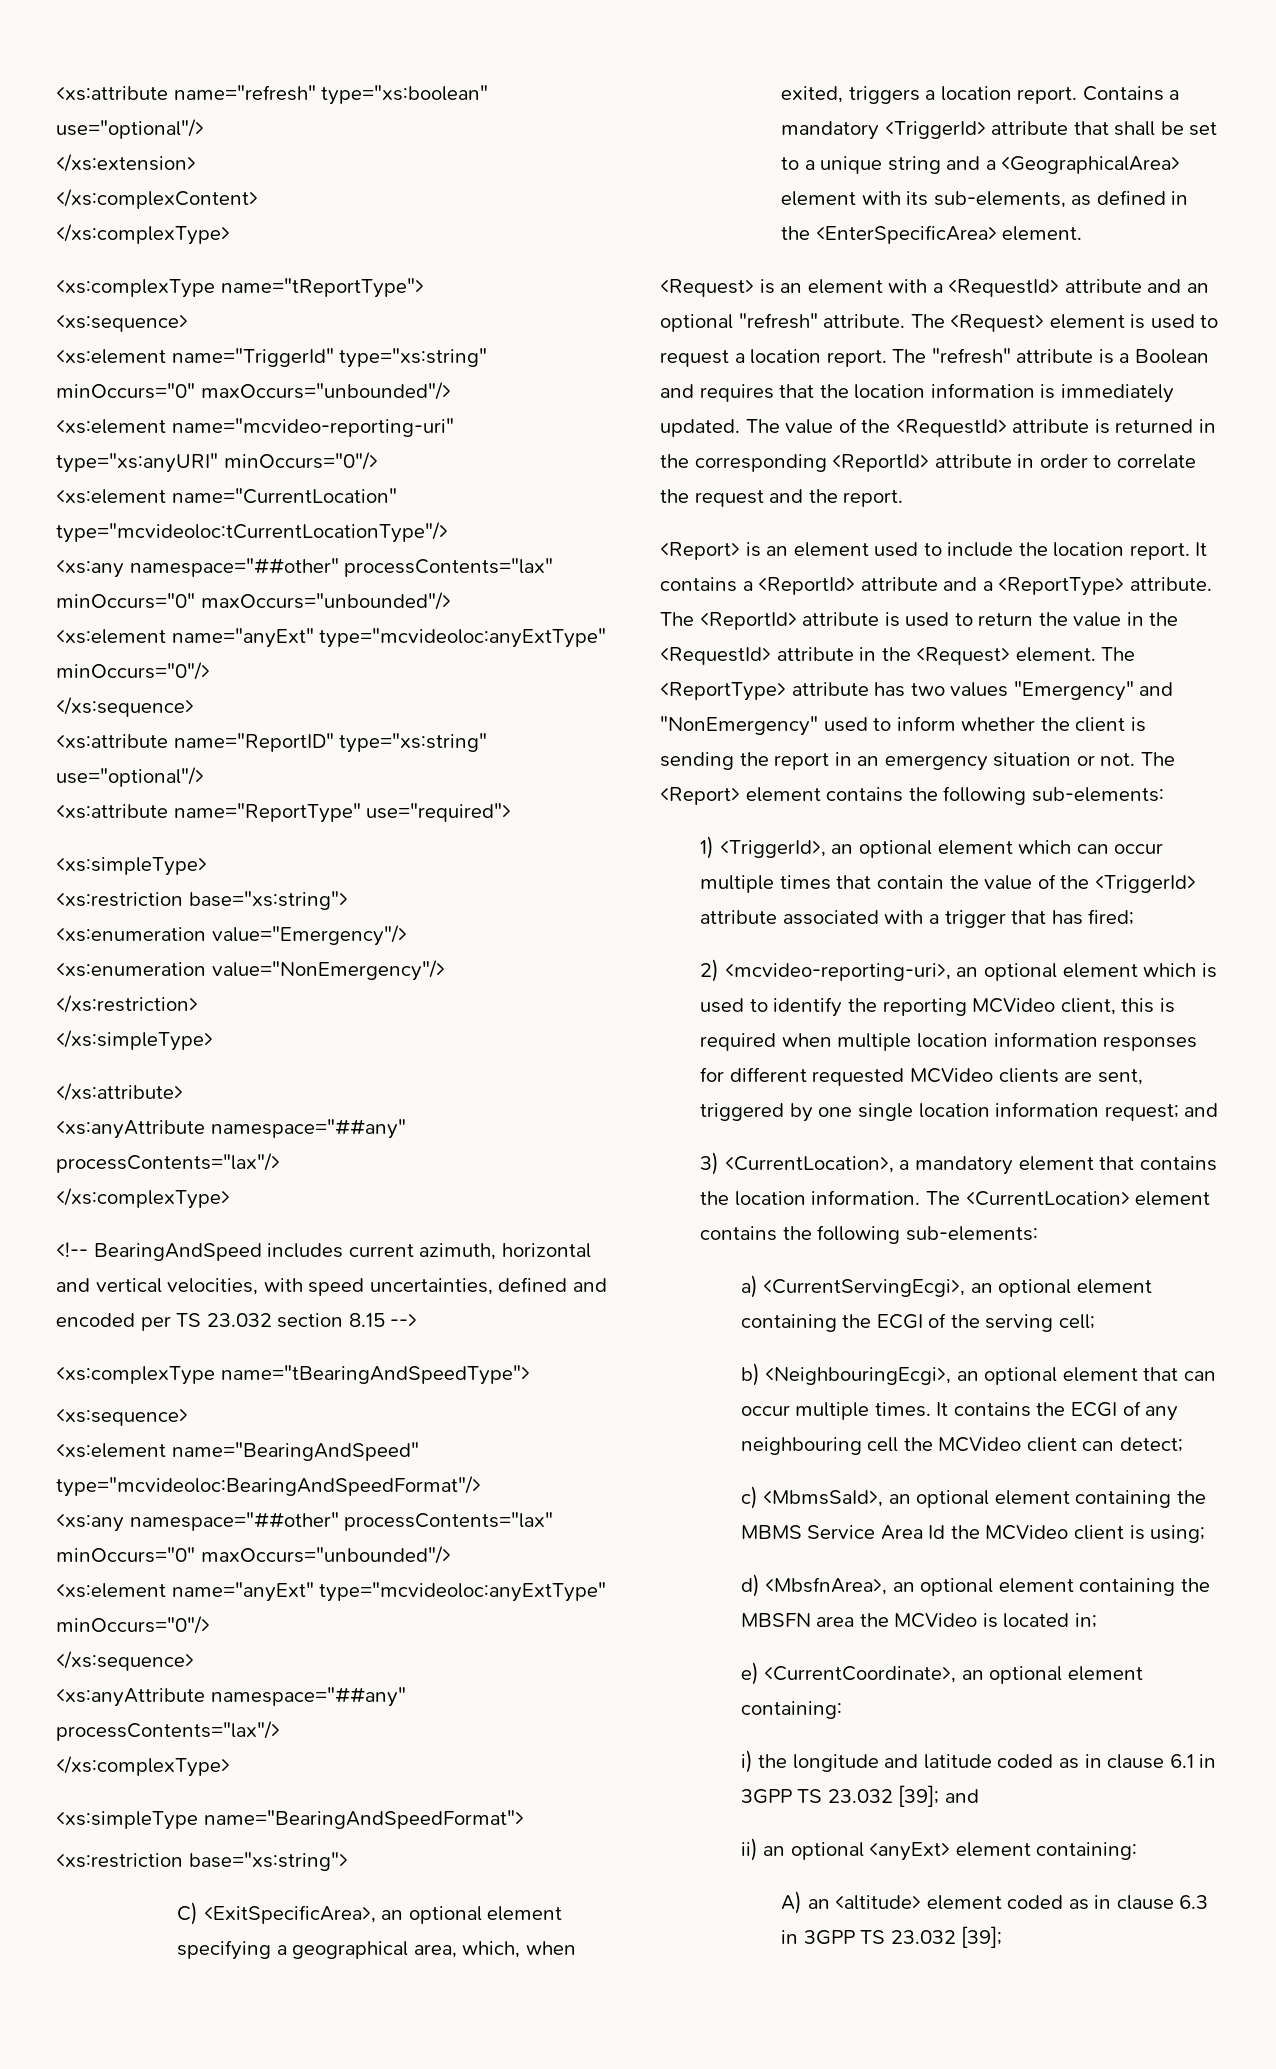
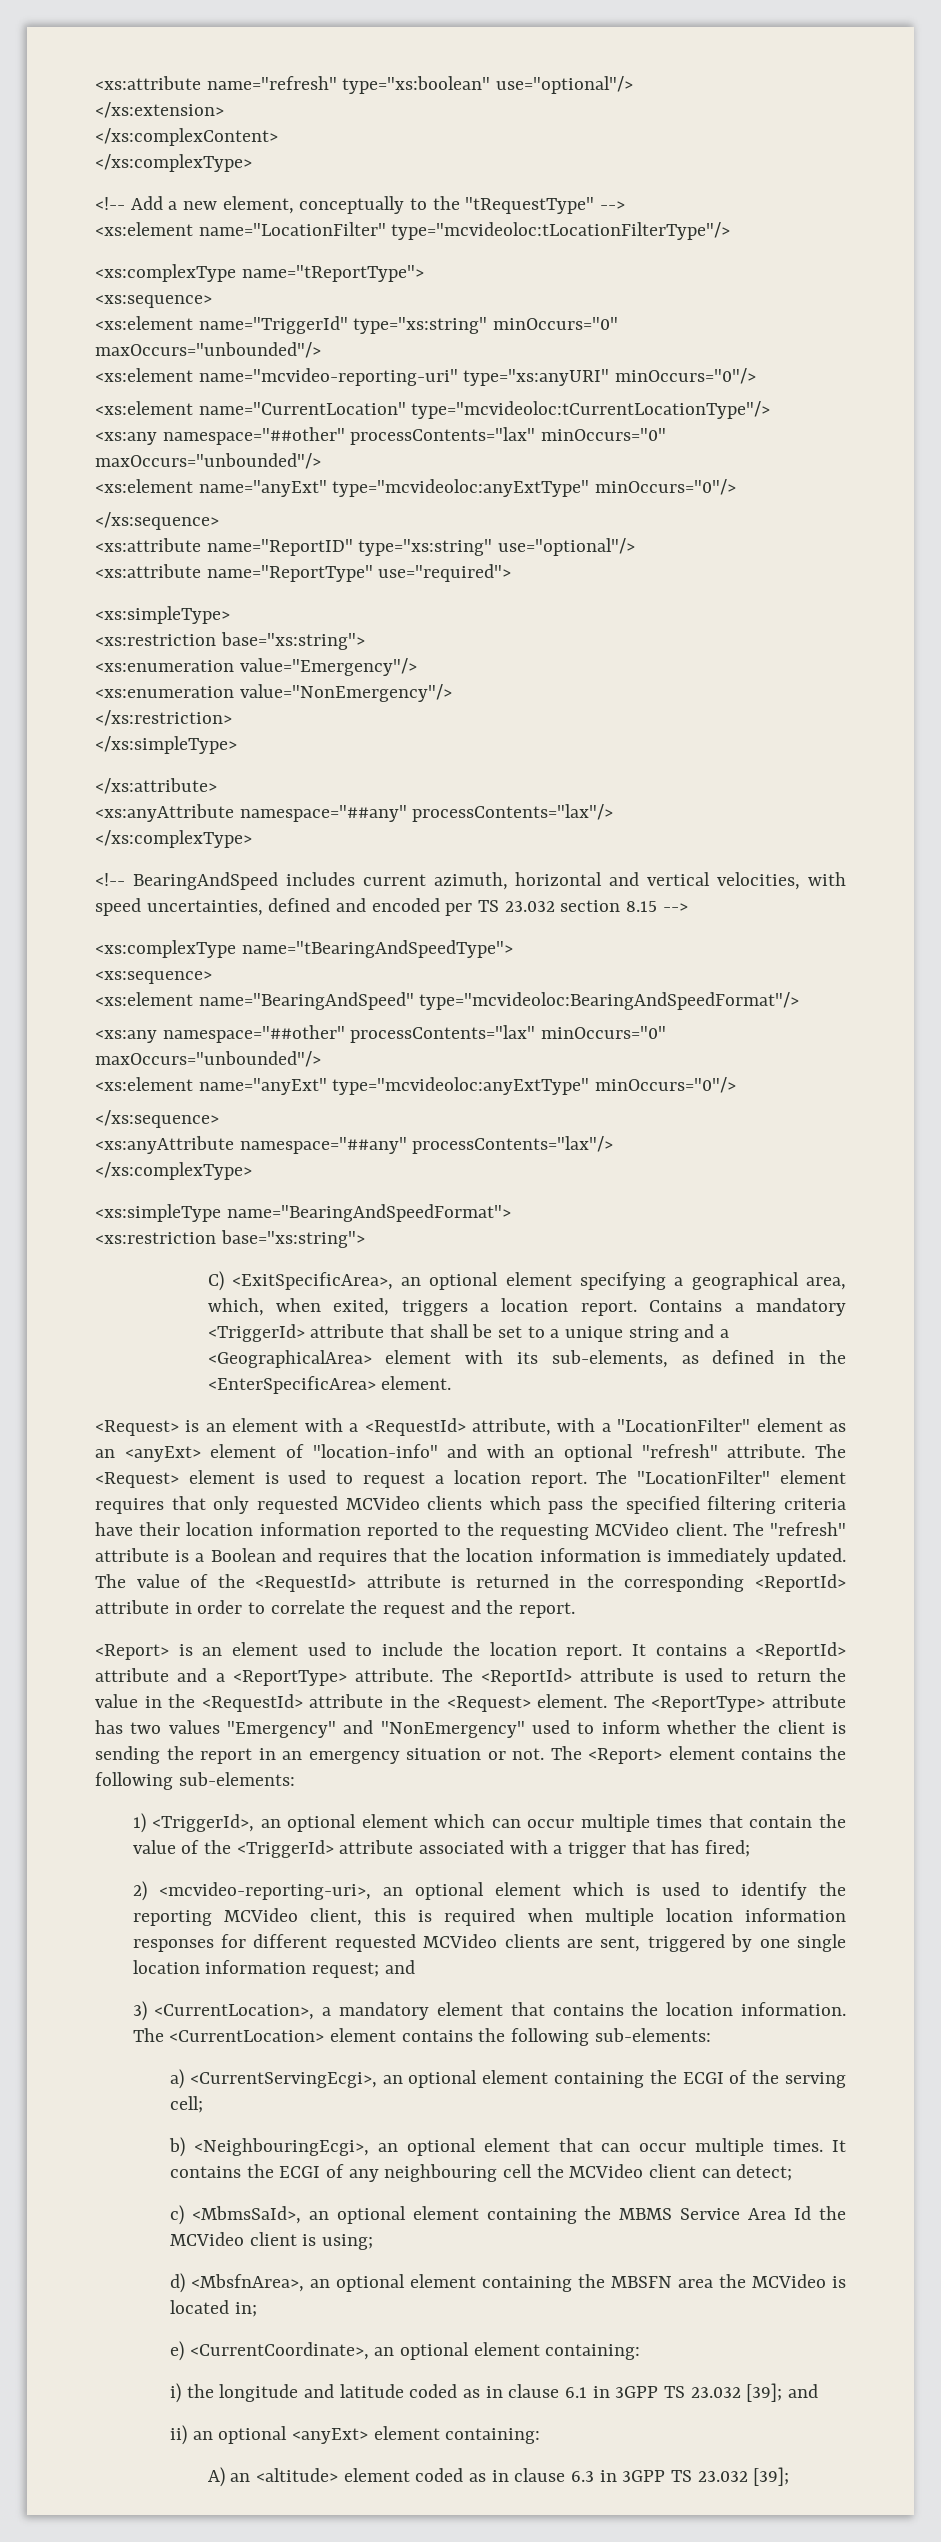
(230, 234) none -> [95,196,626,214] [95,222,731,240] // <!-- Add a new element, conceptually to the "tRequestType" --> // <xs:element name="LocationFilter" type="mcvideoloc:tLocationFilterType"/>
[1064,279,1182,293] attribute and -> [471,1418,846,1436] [95,1444,525,1462] attribute, with a "LocationFilter" element as an <anyExt> element of "location-info" and with
(927, 356) none -> [637,1470,846,1484] [95,1496,846,1514] [95,1522,764,1540] "LocationFilter" element requires that only requested MCVideo clients which pass the specified filtering criteria have their location information reported to the requesting MCVideo client. The

